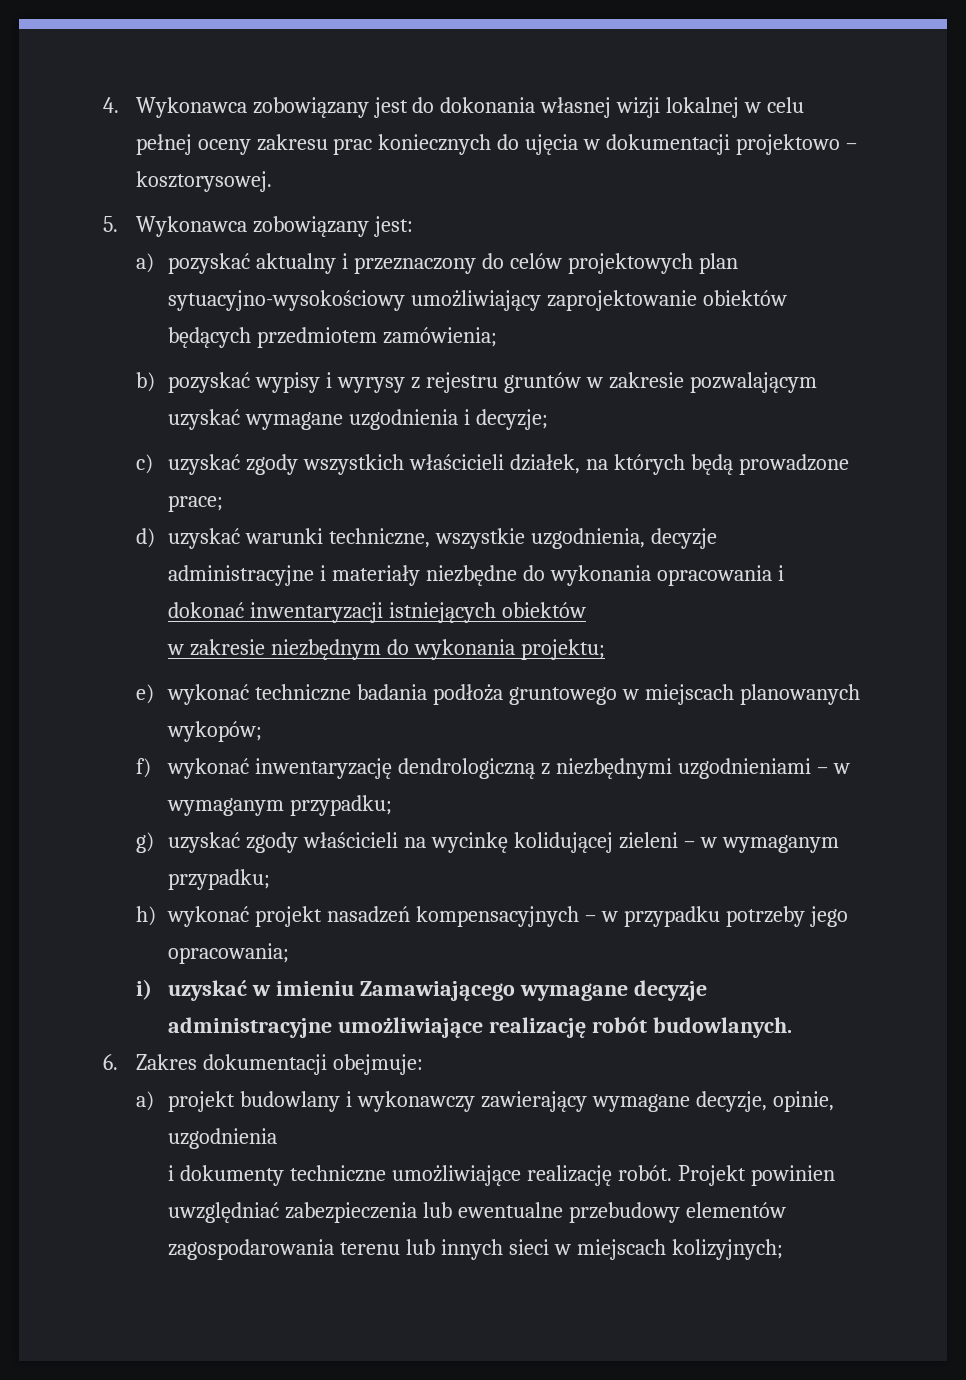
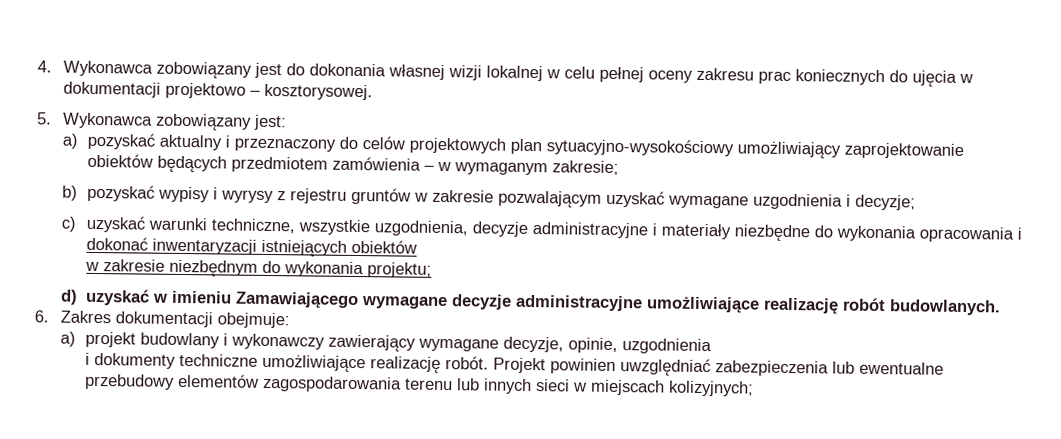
[383,327,498,347] zamówienia; -> [332,156,620,176] zamówienia – w wymaganym zakresie;
[246,454,849,475] [168,495,224,512] [135,528,241,549] zgody wszystkich właścicieli działek, na których będą prowadzone prace; // d) uzyskać -> (147, 224) none
[135,684,860,705] [167,721,263,742] [135,758,850,779] [167,795,393,816] [135,832,839,853] [168,869,271,890] [135,906,848,927] [168,943,290,964] [135,979,152,1000] e) wykonać techniczne badania podłoża gruntowego w miejscach planowanych wykopów; // f) wykonać inwentaryzację dendrologiczną z niezbędnymi uzgodnieniami – w wymaganym przypadku; // g) uzyskać zgody właścicieli na wycinkę kolidującej zieleni – w wymaganym przypadku; // h) wykonać projekt nasadzeń kompensacyjnych – w przypadku potrzeby jego opracowania; // i) -> [59,289,78,305] d)

